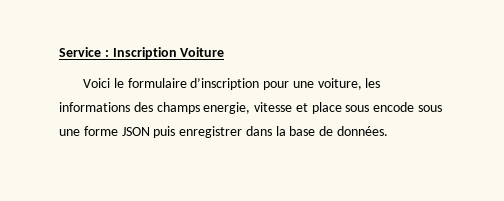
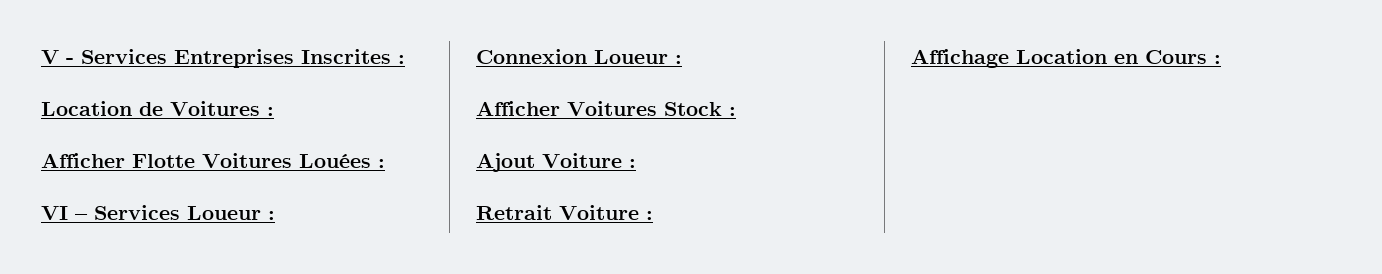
[59,47,225,59] [82,78,381,90] [59,102,443,114] [59,126,389,138] Service : Inscription Voiture // Voici le formulaire d’inscription pour une voiture, les informations des champs energie, vitesse et place sous encode sous une forme JSON puis enregistrer dans la base de données. -> [41,49,405,68] [41,101,274,116] [41,153,385,168] [41,205,275,220] [476,49,682,64] [476,101,736,116] [476,153,636,172] [476,205,653,220] [911,49,1221,68] V - Services Entreprises Inscrites : // Location de Voitures : // Afficher Flotte Voitures Louées : // VI – Services Loueur : // Connexion Loueur : // Afficher Voitures Stock : // Ajout Voiture : // Retrait Voiture : // Affichage Location en Cours :

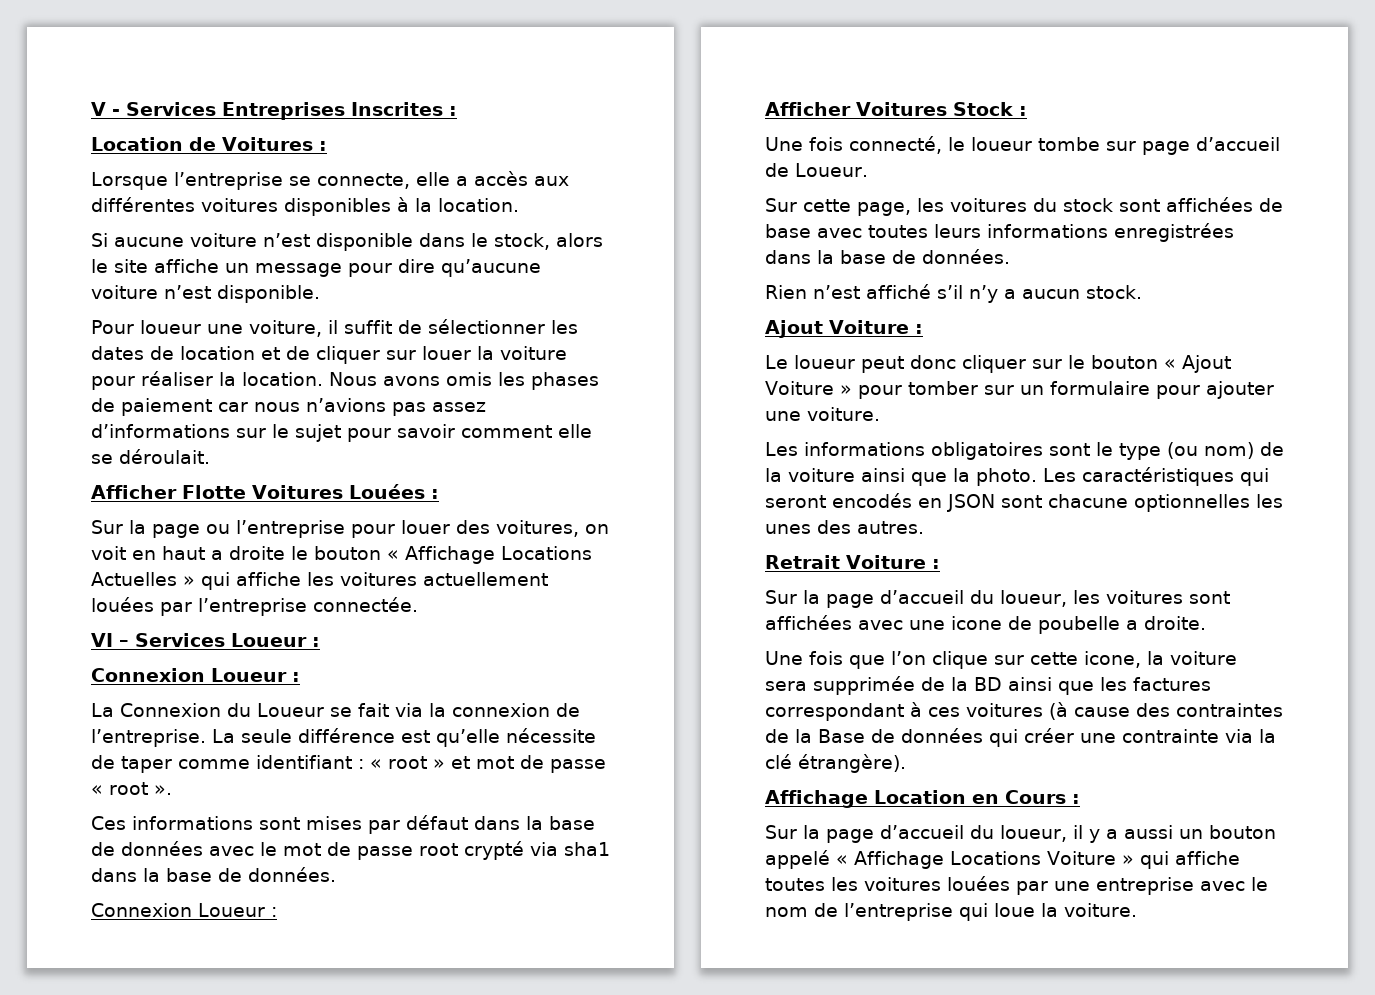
(274, 111) none -> [91,171,569,190] [91,197,519,216] [91,233,603,251] [91,259,541,277] [91,285,320,303] [91,319,578,337] [91,346,567,364] [91,371,599,390] [91,398,486,416] [91,424,592,442] [91,449,210,464] // Lorsque l’entreprise se connecte, elle a accès aux différentes voitures disponibles à la location. // Si aucune voiture n’est disponible dans le stock, alors le site affiche un message pour dire qu’aucune voiture n’est disponible. // Pour loueur une voiture, il suffit de sélectionner les dates de location et de cliquer sur louer la voiture pour réaliser la location. Nous avons omis les phases de paiement car nous n’avions pas assez d’informations sur le sujet pour savoir comment elle se déroulait.
(385, 163) none -> [91,520,609,538] [91,546,592,564] [91,572,548,590] [91,597,418,616] // Sur la page ou l’entreprise pour louer des voitures, on voit en haut a droite le bouton « Affichage Locations Actuelles » qui affiche les voitures actuellement louées par l’entreprise connectée.
[476,101,736,116] [476,153,636,172] [476,205,653,220] Afficher Voitures Stock : // Ajout Voiture : // Retrait Voiture : -> [91,703,580,717] [91,728,596,747] [91,755,606,773] [91,782,172,795] [91,815,595,834] [91,841,610,860] [91,867,336,882] [91,903,277,917] [765,102,1027,116] [765,136,1280,155] [765,163,868,177] [765,197,1283,216] [765,223,1234,242] [765,249,1010,264] [765,284,1142,303] [765,320,923,338] [765,355,1231,373] [765,381,1274,399] [765,407,880,421] [765,442,1284,460] [765,467,1269,486] [765,493,1283,512] [765,520,924,534] [765,555,940,569] [765,590,1230,608] [765,615,1206,634] [765,651,1237,669] [765,676,1211,695] [765,702,1283,721] [765,728,1276,747] [765,754,906,773] La Connexion du Loueur se fait via la connexion de l’entreprise. La seule différence est qu’elle nécessite de taper comme identifiant : « root » et mot de passe « root ». // Ces informations sont mises par défaut dans la base de données avec le mot de passe root crypté via sha1 dans la base de données. // Connexion Loueur : // Afficher Voitures Stock : // Une fois connecté, le loueur tombe sur page d’accueil de Loueur. // Sur cette page, les voitures du stock sont affichées de base avec toutes leurs informations enregistrées dans la base de données. // Rien n’est affiché s’il n’y a aucun stock. // Ajout Voiture : // Le loueur peut donc cliquer sur le bouton « Ajout Voiture » pour tomber sur un formulaire pour ajouter une voiture. // Les informations obligatoires sont le type (ou nom) de la voiture ainsi que la photo. Les caractéristiques qui seront encodés en JSON sont chacune optionnelles les unes des autres. // Retrait Voiture : // Sur la page d’accueil du loueur, les voitures sont affichées avec une icone de poubelle a droite. // Une fois que l’on clique sur cette icone, la voiture sera supprimée de la BD ainsi que les factures correspondant à ces voitures (à cause des contraintes de la Base de données qui créer une contrainte via la clé étrangère).
(1221, 59) none -> [765,825,1276,843] [765,850,1240,869] [765,876,1268,895] [765,903,1137,921] // Sur la page d’accueil du loueur, il y a aussi un bouton appelé « Affichage Locations Voiture » qui affiche toutes les voitures louées par une entreprise avec le nom de l’entreprise qui loue la voiture.

